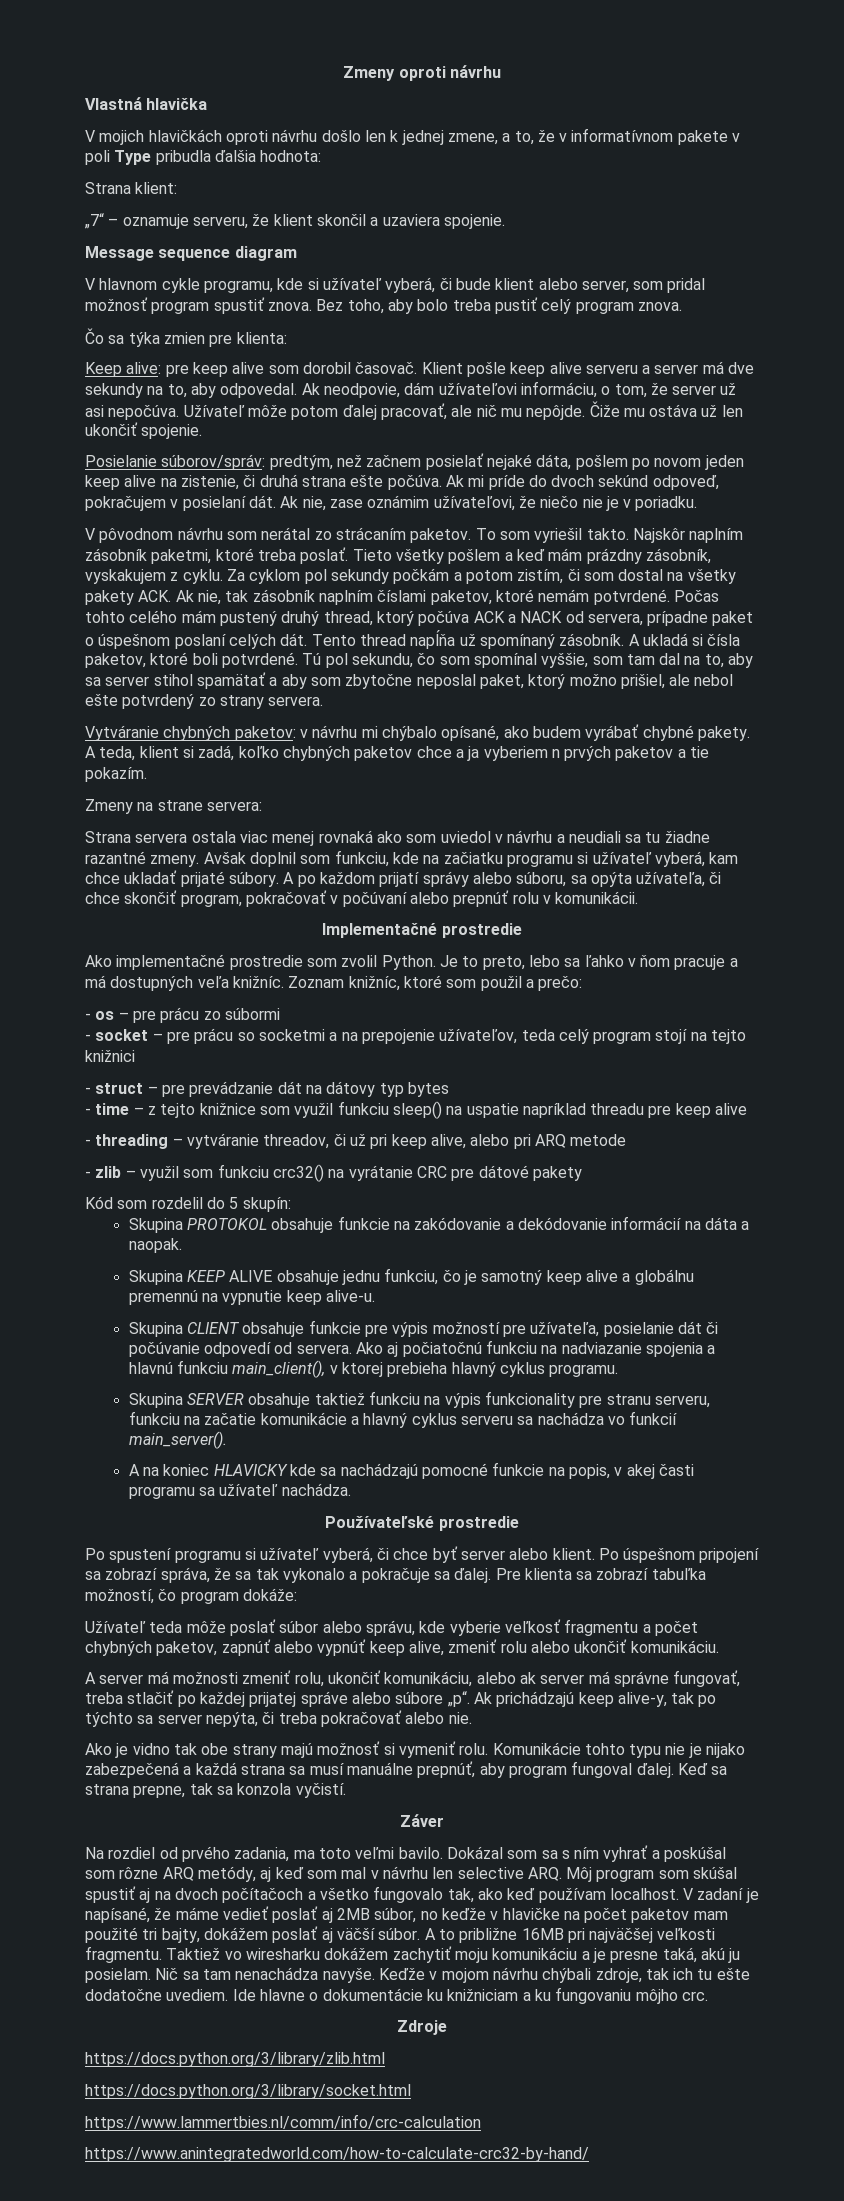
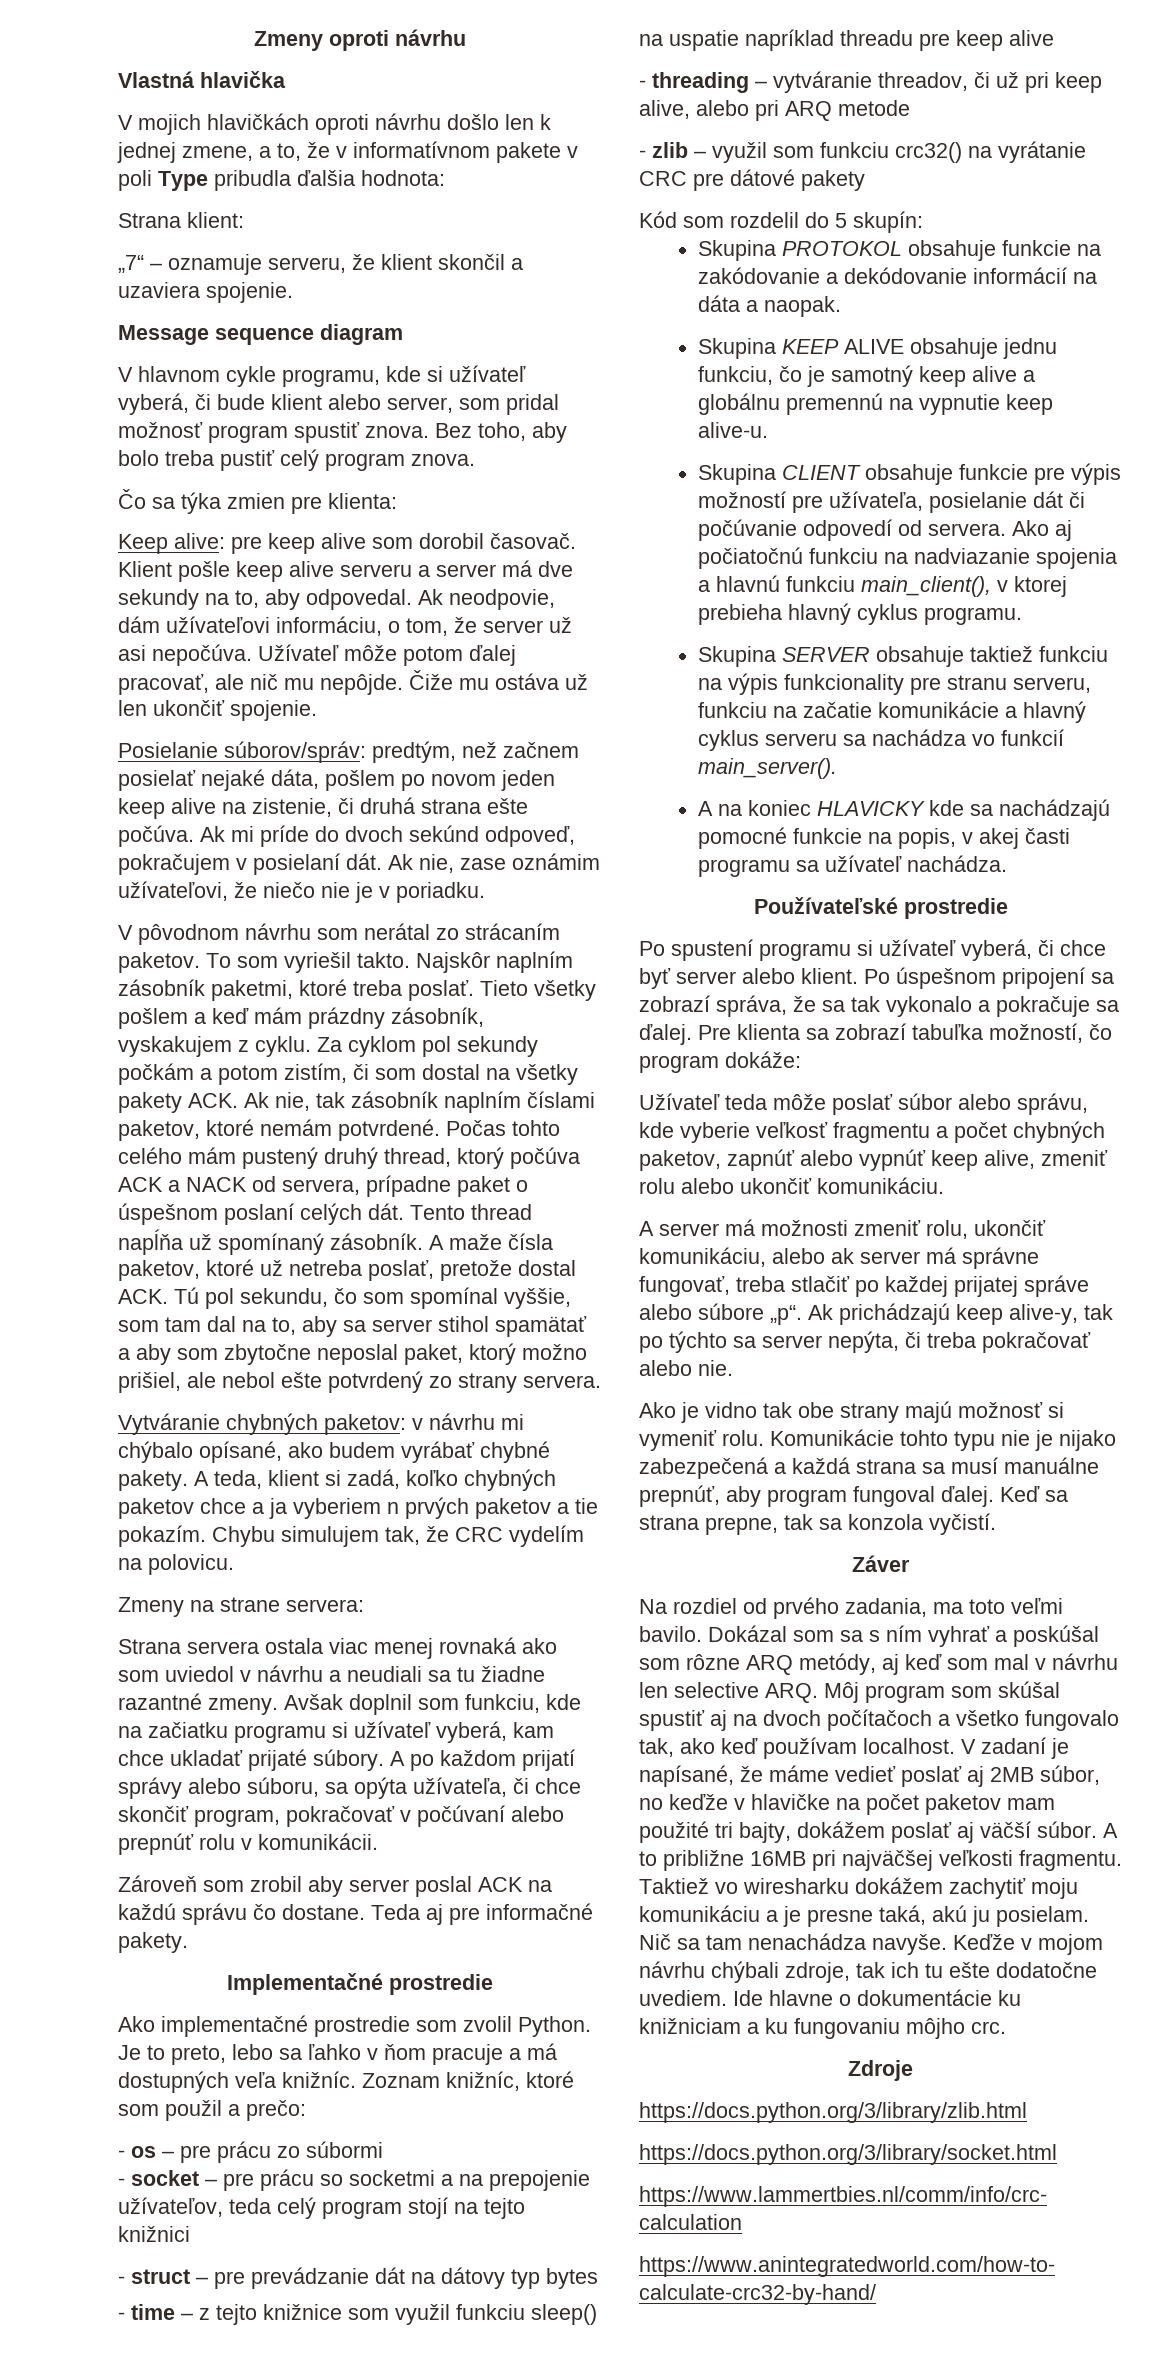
[642,633,704,646] ukladá si -> [449,1234,502,1250] maže
[192,652,298,668] boli potvrdené. -> [260,1260,576,1281] [118,1289,168,1304] už netreba poslať, pretože dostal ACK.
(147, 774) none -> [212,1525,584,1547] [118,1554,234,1575] Chybu simulujem tak, že CRC vydelím na polovicu.
(639, 897) none -> [118,1875,552,1897] [118,1903,593,1925] [118,1932,188,1953] // Zároveň som zrobil aby server poslal ACK na každú správu čo dostane. Teda aj pre informačné pakety.

